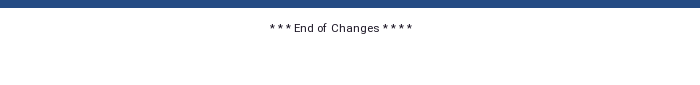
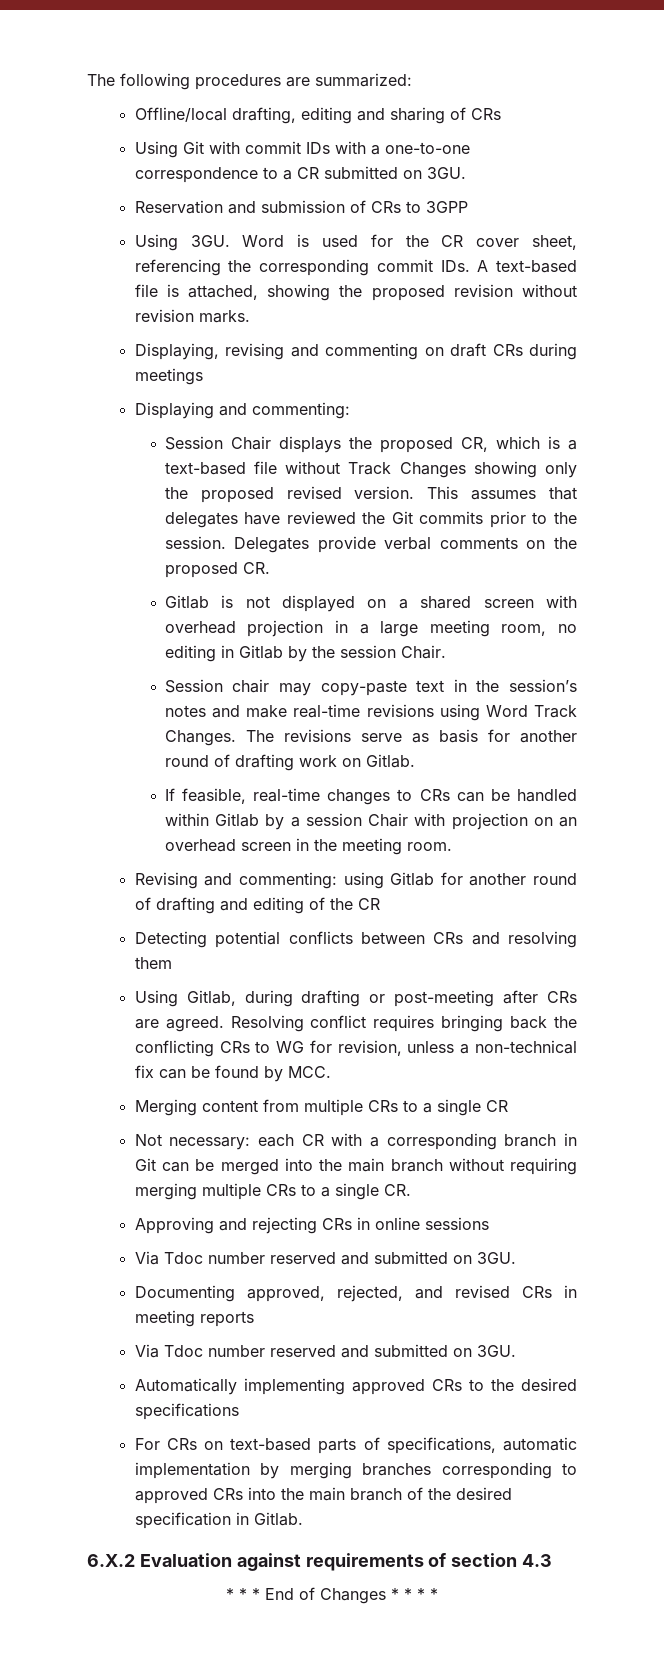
(269, 28) none -> [87,73,412,90] [134,107,501,124] [134,141,470,158] [134,166,466,183] [134,200,468,214] [134,234,578,251] [134,259,577,276] [134,284,577,301] [134,309,250,323] [134,343,577,360] [134,368,203,385] [134,402,350,419] [164,436,578,453] [164,461,577,478] [164,486,578,503] [164,511,578,528] [164,536,577,553] [164,562,270,578] [164,595,577,612] [164,620,577,637] [164,645,446,662] [164,679,577,696] [164,704,577,721] [164,729,577,746] [164,754,415,771] [164,788,577,805] [164,813,577,830] [164,838,452,855] [134,872,578,889] [134,897,380,914] [134,931,577,948] [134,957,172,969] [134,990,577,1007] [134,1015,577,1032] [134,1040,578,1057] [134,1065,331,1082] [134,1099,508,1116] [134,1133,578,1150] [134,1158,577,1175] [134,1183,411,1200] [134,1217,489,1234] [134,1251,516,1265] [134,1285,578,1302] [134,1310,254,1327] [134,1344,516,1358] [134,1378,578,1395] [134,1403,239,1420] [134,1437,577,1454] [134,1462,577,1479] [134,1487,512,1504] [134,1512,303,1529] [87,1553,553,1571] The following procedures are summarized: // Offline/local drafting, editing and sharing of CRs // Using Git with commit IDs with a one-to-one correspondence to a CR submitted on 3GU. // Reservation and submission of CRs to 3GPP // Using 3GU. Word is used for the CR cover sheet, referencing the corresponding commit IDs. A text-based file is attached, showing the proposed revision without revision marks. // Displaying, revising and commenting on draft CRs during meetings // Displaying and commenting: // Session Chair displays the proposed CR, which is a text-based file without Track Changes showing only the proposed revised version. This assumes that delegates have reviewed the Git commits prior to the session. Delegates provide verbal comments on the proposed CR. // Gitlab is not displayed on a shared screen with overhead projection in a large meeting room, no editing in Gitlab by the session Chair. // Session chair may copy-paste text in the session’s notes and make real-time revisions using Word Track Changes. The revisions serve as basis for another round of drafting work on Gitlab. // If feasible, real-time changes to CRs can be handled within Gitlab by a session Chair with projection on an overhead screen in the meeting room. // Revising and commenting: using Gitlab for another round of drafting and editing of the CR // Detecting potential conflicts between CRs and resolving them // Using Gitlab, during drafting or post-meeting after CRs are agreed. Resolving conflict requires bringing back the conflicting CRs to WG for revision, unless a non-technical fix can be found by MCC. // Merging content from multiple CRs to a single CR // Not necessary: each CR with a corresponding branch in Git can be merged into the main branch without requiring merging multiple CRs to a single CR. // Approving and rejecting CRs in online sessions // Via Tdoc number reserved and submitted on 3GU. // Documenting approved, rejected, and revised CRs in meeting reports // Via Tdoc number reserved and submitted on 3GU. // Automatically implementing approved CRs to the desired specifications // For CRs on text-based parts of specifications, automatic implementation by merging branches corresponding to approved CRs into the main branch of the desired specification in Gitlab. // 6.X.2 Evaluation against requirements of section 4.3 //

